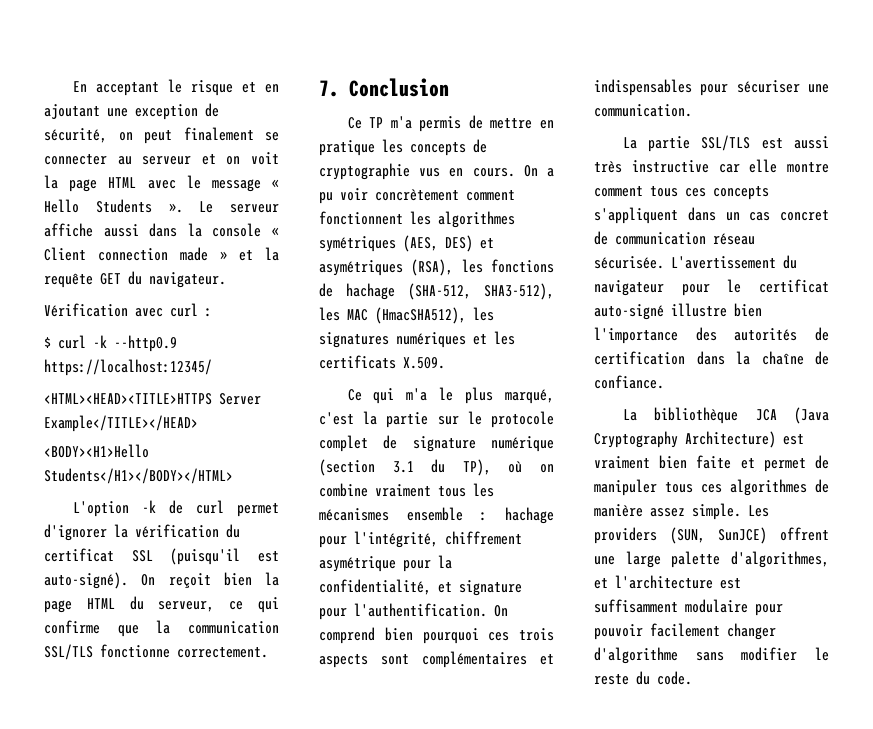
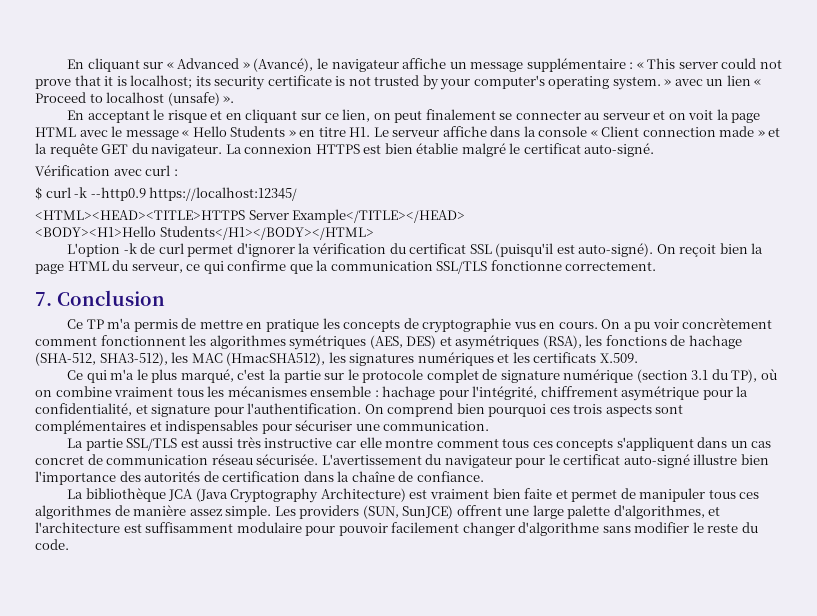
[72,81,87,92] En -> [67,58,782,72] [35,75,762,90] [35,92,235,106] [67,110,85,120] En cliquant sur « Advanced » (Avancé), le navigateur affiche un message supplémentaire : « This server could not prove that it is localhost; its security certificate is not trusted by your computer's operating system. » avec un lien « Proceed to localhost (unsafe) ». // En
[44,103,219,120] [44,128,107,143] ajoutant une exception de sécurité, -> [245,109,371,123] cliquant sur ce lien,
[168,203,183,213] ». -> [288,127,371,137] » en titre H1.
[103,224,139,237] aussi -> (487, 131) none
(226, 280) none -> [225,143,655,157] La connexion HTTPS est bien établie malgré le certificat auto-signé.

